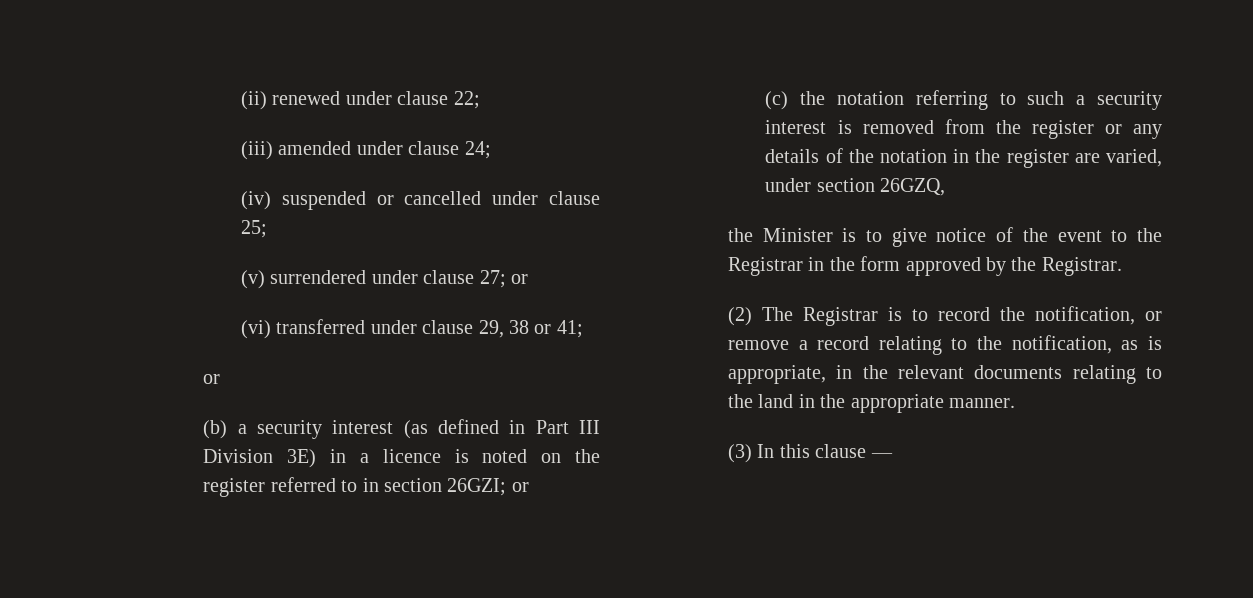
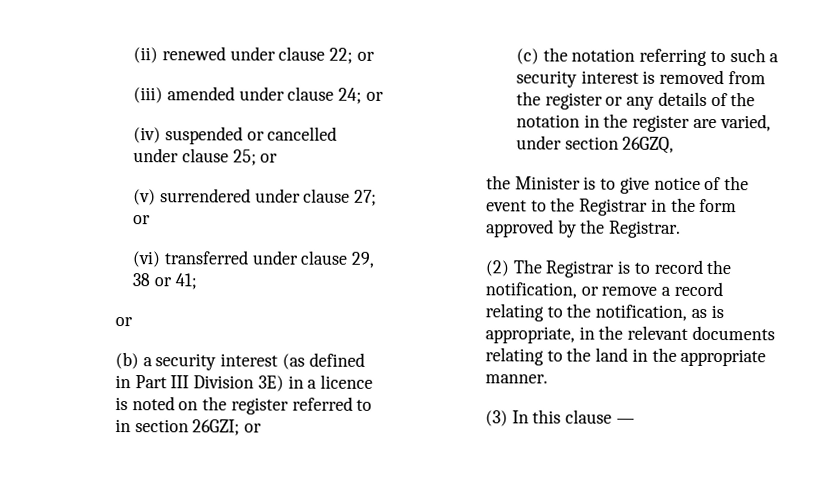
(480, 100) none -> [356,51,375,61] or
(491, 150) none -> [365,91,384,101] or
(267, 229) none -> [260,153,279,163] or

